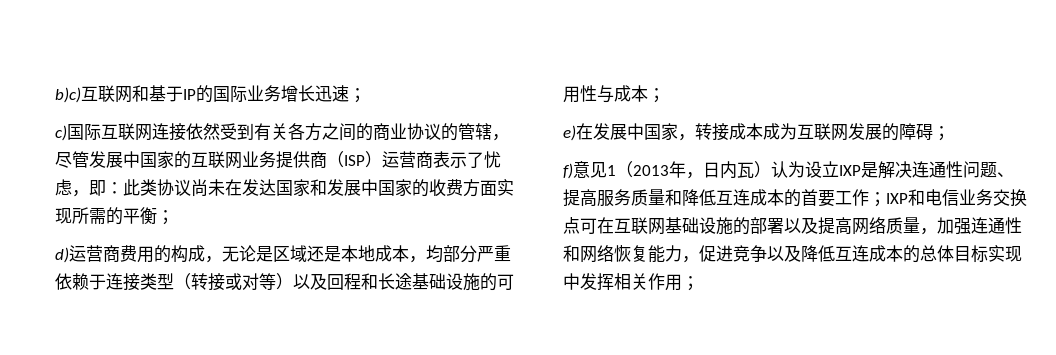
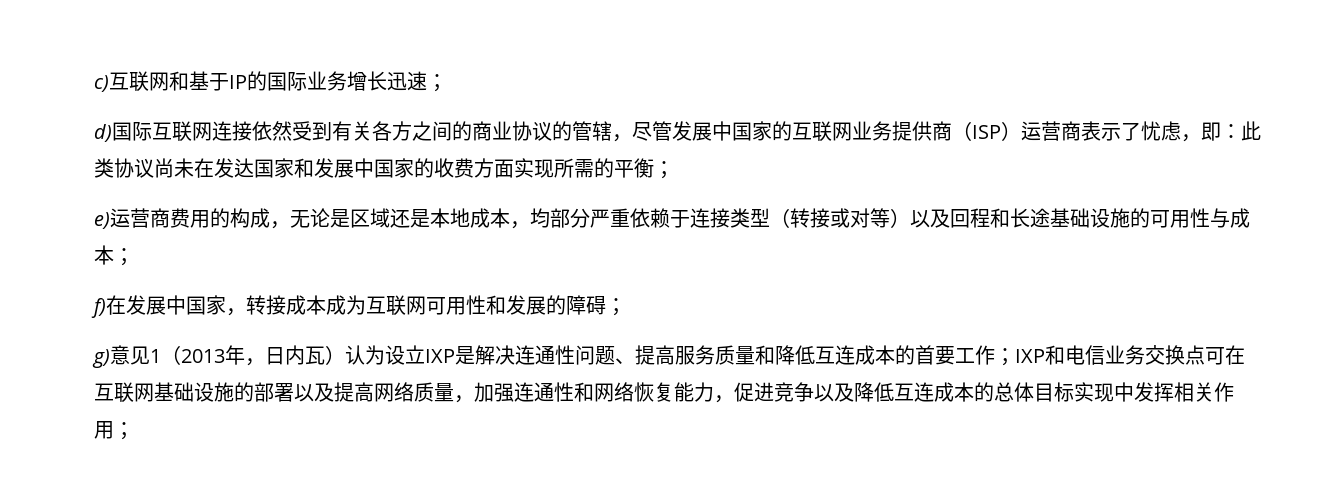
[55,87,81,103] b)c) -> [94,75,109,92] c)
[55,125,67,141] c) -> [94,124,112,142] d)
[55,247,69,263] d) -> [94,212,110,229] e)
[563,125,576,141] e) -> [91,298,106,318] f)
(848, 132) none -> [426,295,506,315] 可用性和
[563,163,573,179] f) -> [92,349,110,368] g)

